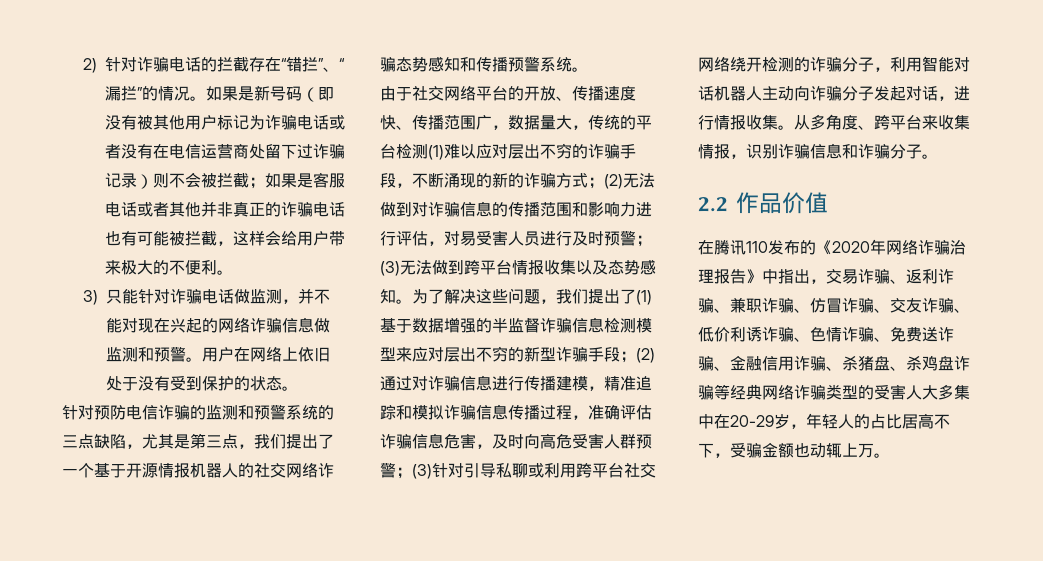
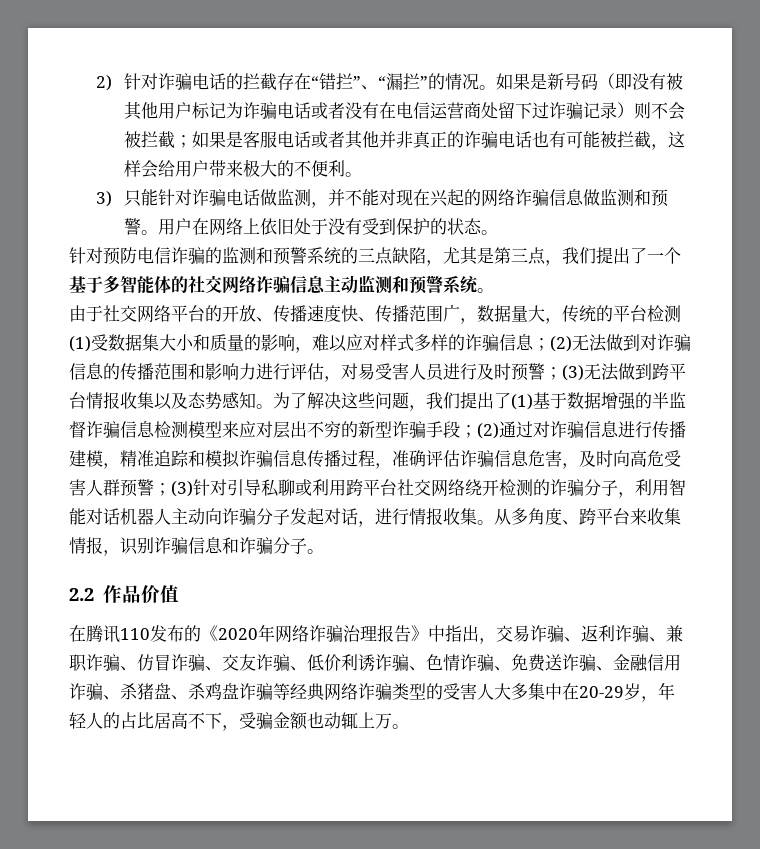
[126,463,334,478] [380,56,508,72] 开源情报机器人的社交网络诈骗态势感知和传播 -> [103,275,409,294] 多智能体的社交网络诈骗信息主动监测和
[444,143,636,159] [380,172,588,188] 难以应对层出不穷的诈骗手段，不断涌现的新的诈骗方式 -> [91,334,534,353] 受数据集大小和质量的影响，难以应对样式多样的诈骗信息

